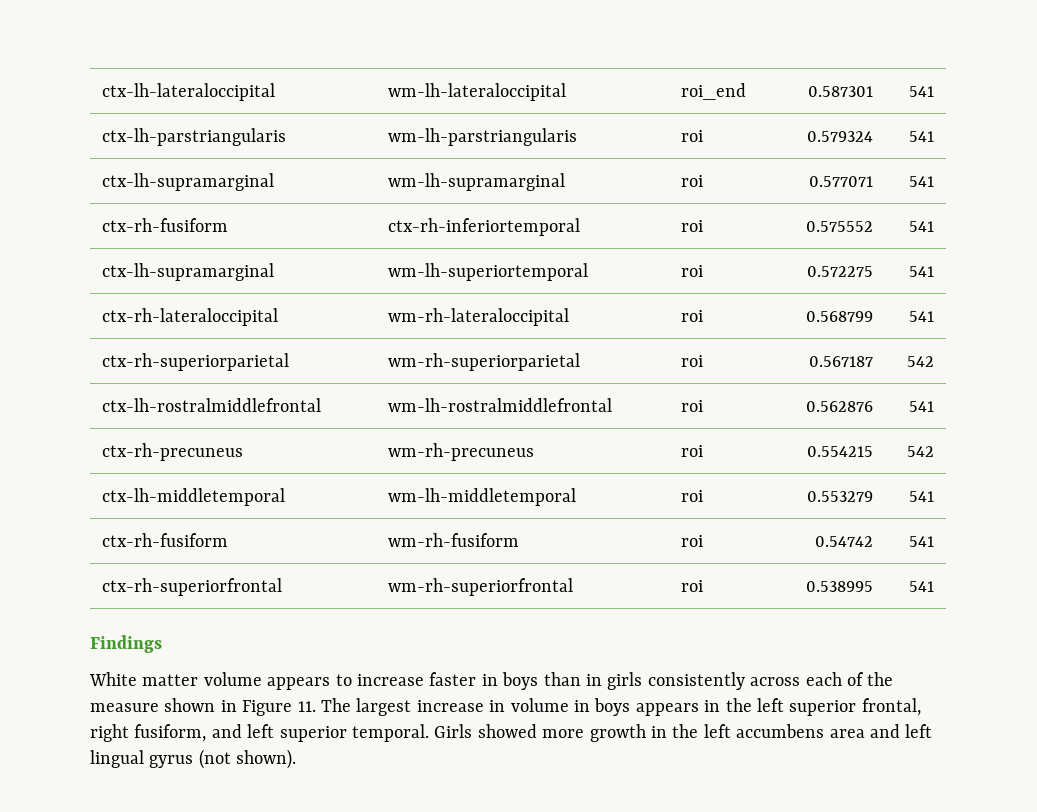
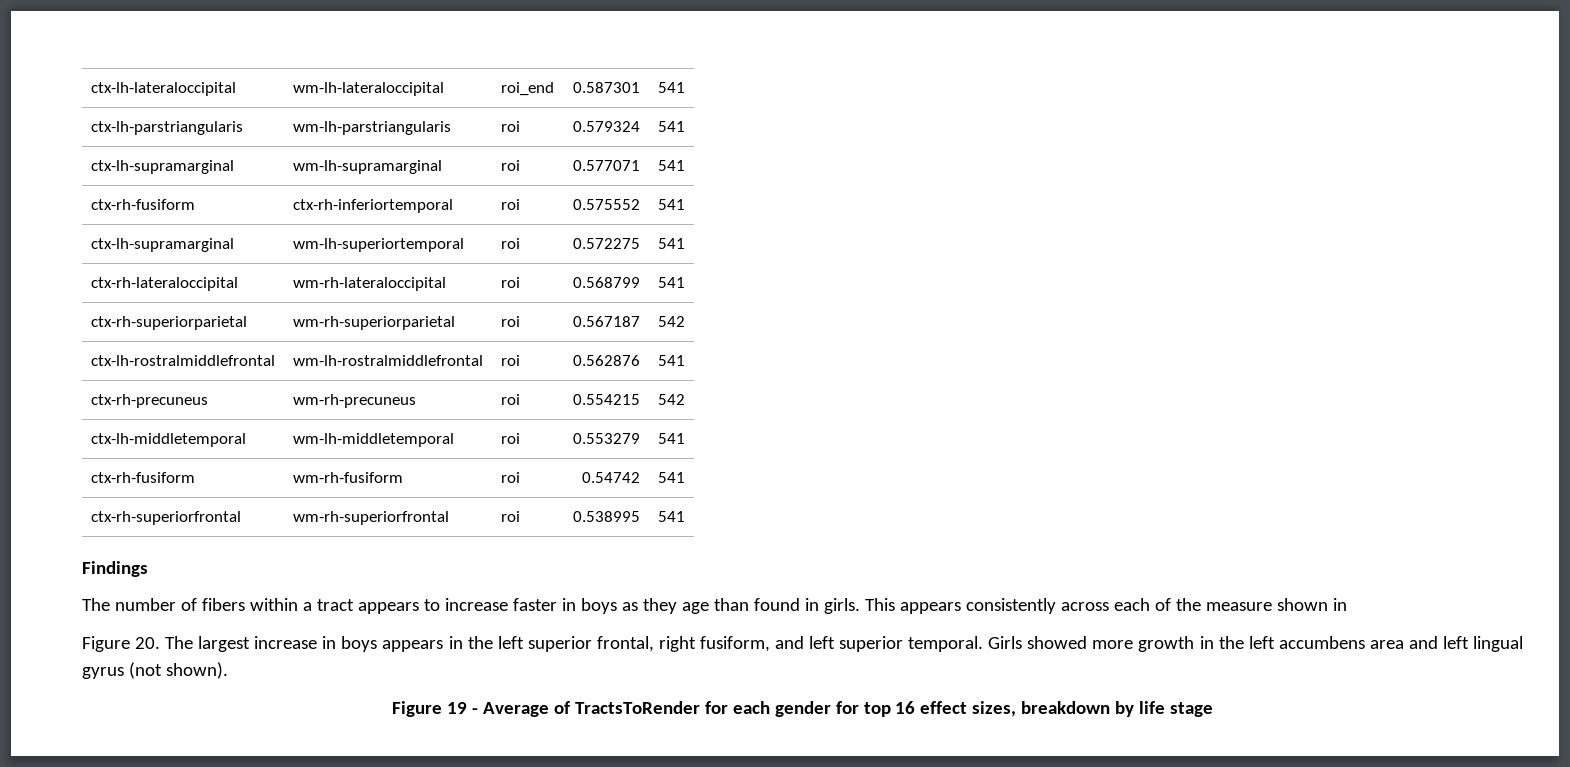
[89,672,262,686] White matter volume -> [82,598,354,611] The number of fibers within a tract
[543,672,643,690] than in girls -> [621,598,961,614] as they age than found in girls. This appears
[242,700,316,716] Figure 11. -> [82,636,161,652] // Figure 20.
[510,698,590,712] volume in -> (337, 642) none
(297, 759) none -> [391,701,1214,717] // Figure 19 - Average of TractsToRender for each gender for top 16 effect sizes, breakdown by life stage

